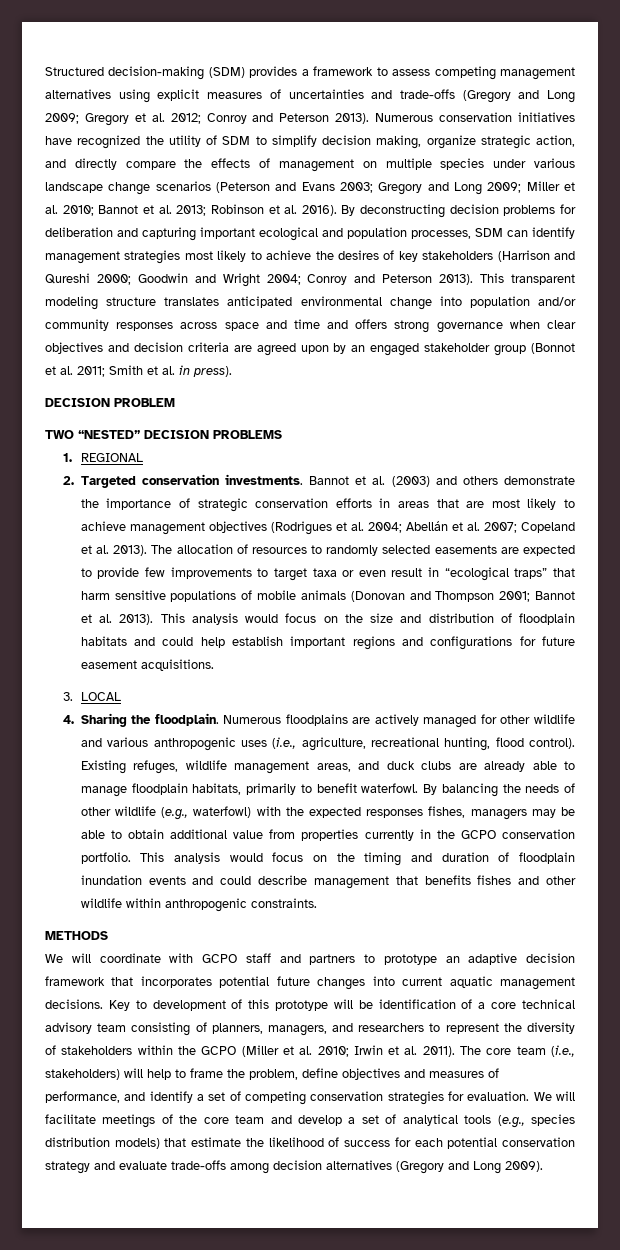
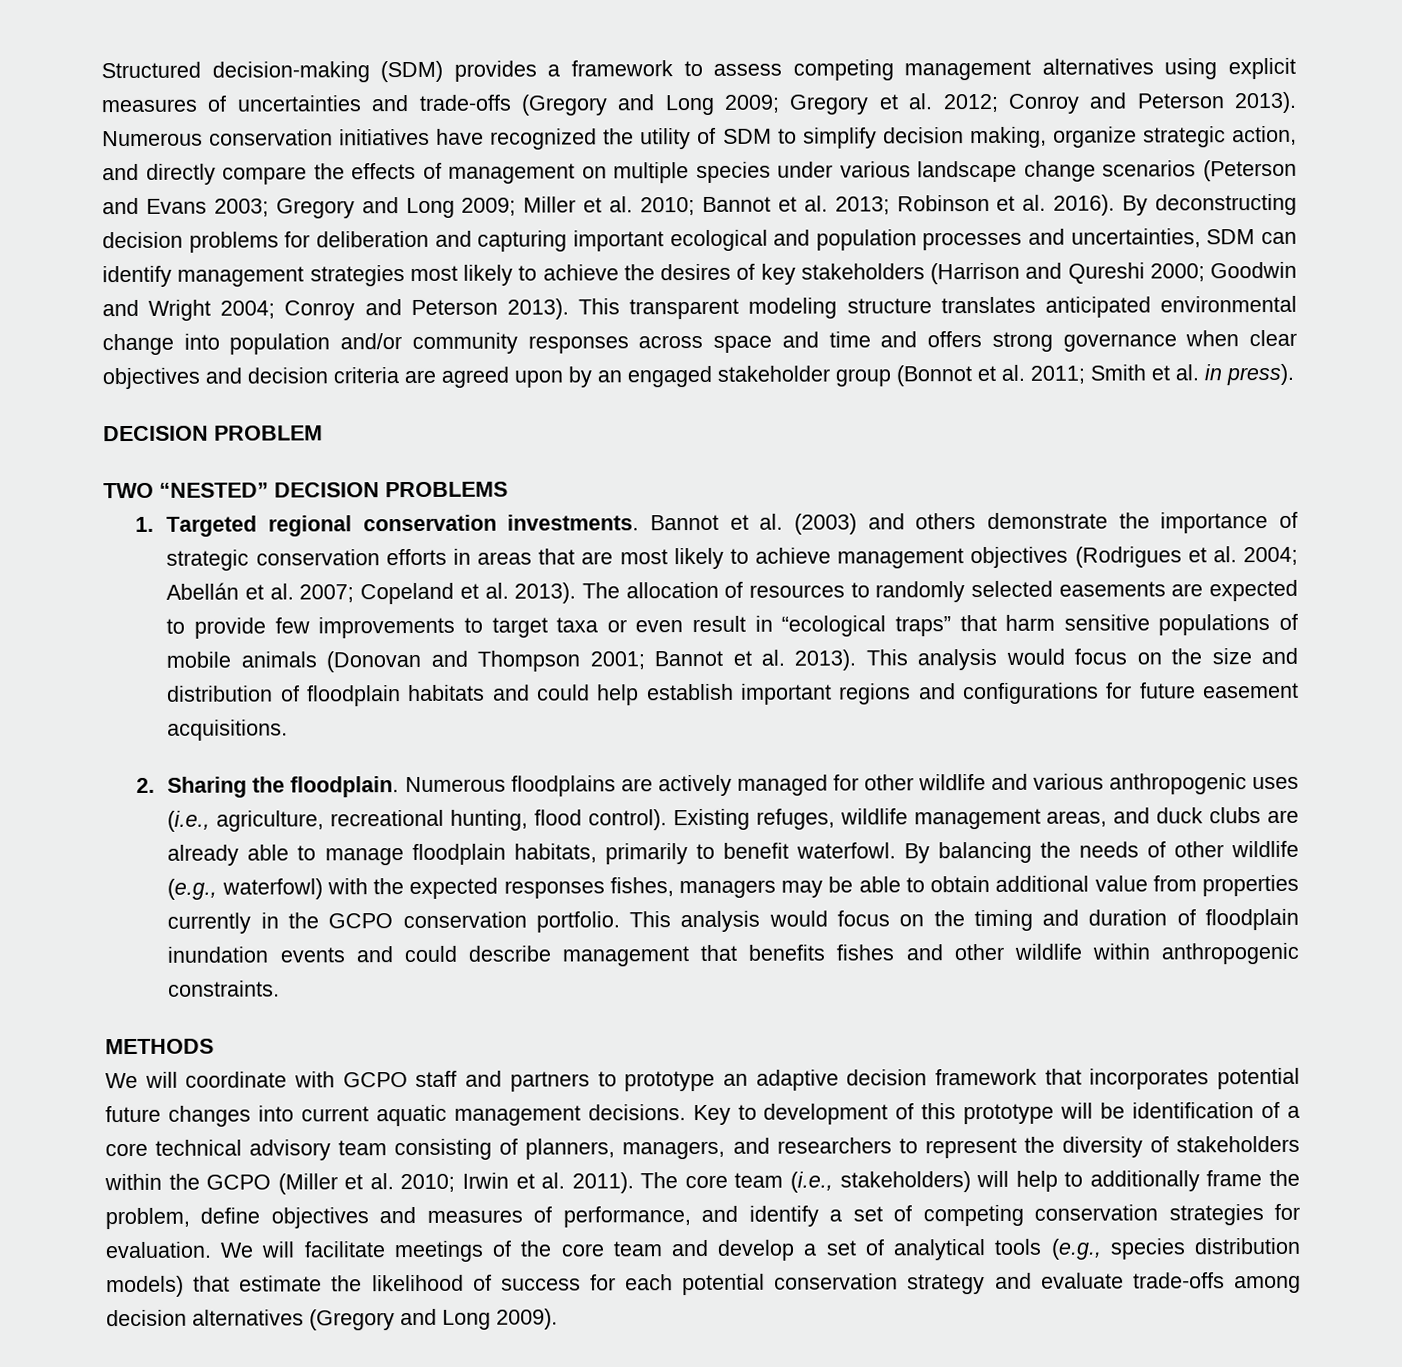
[411,230,471,239] processes, -> [922,228,1201,251] processes and uncertainties,
[80,453,143,462] [62,476,136,488] REGIONAL // 2. Targeted -> [166,515,353,537] Targeted regional
[62,692,121,701] [62,715,74,724] 3. LOCAL // 4. -> [135,777,155,793] 2.
(186, 1073) none -> [1089,1170,1200,1192] additionally

